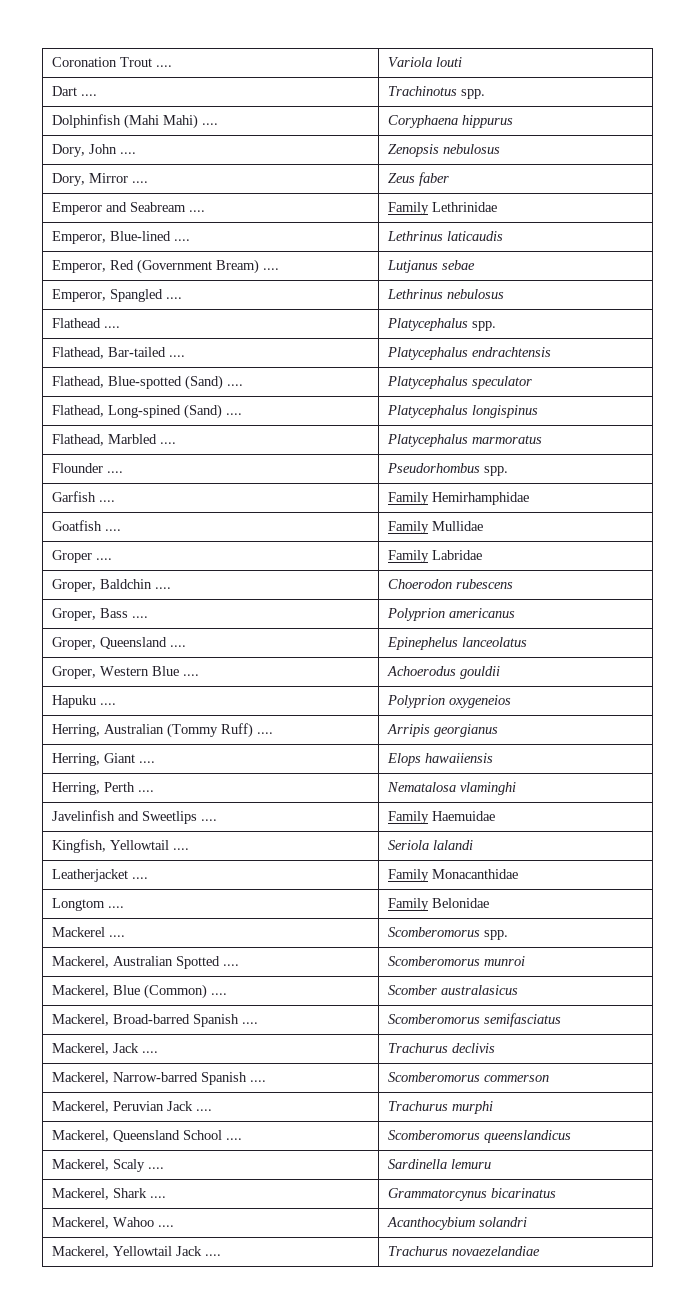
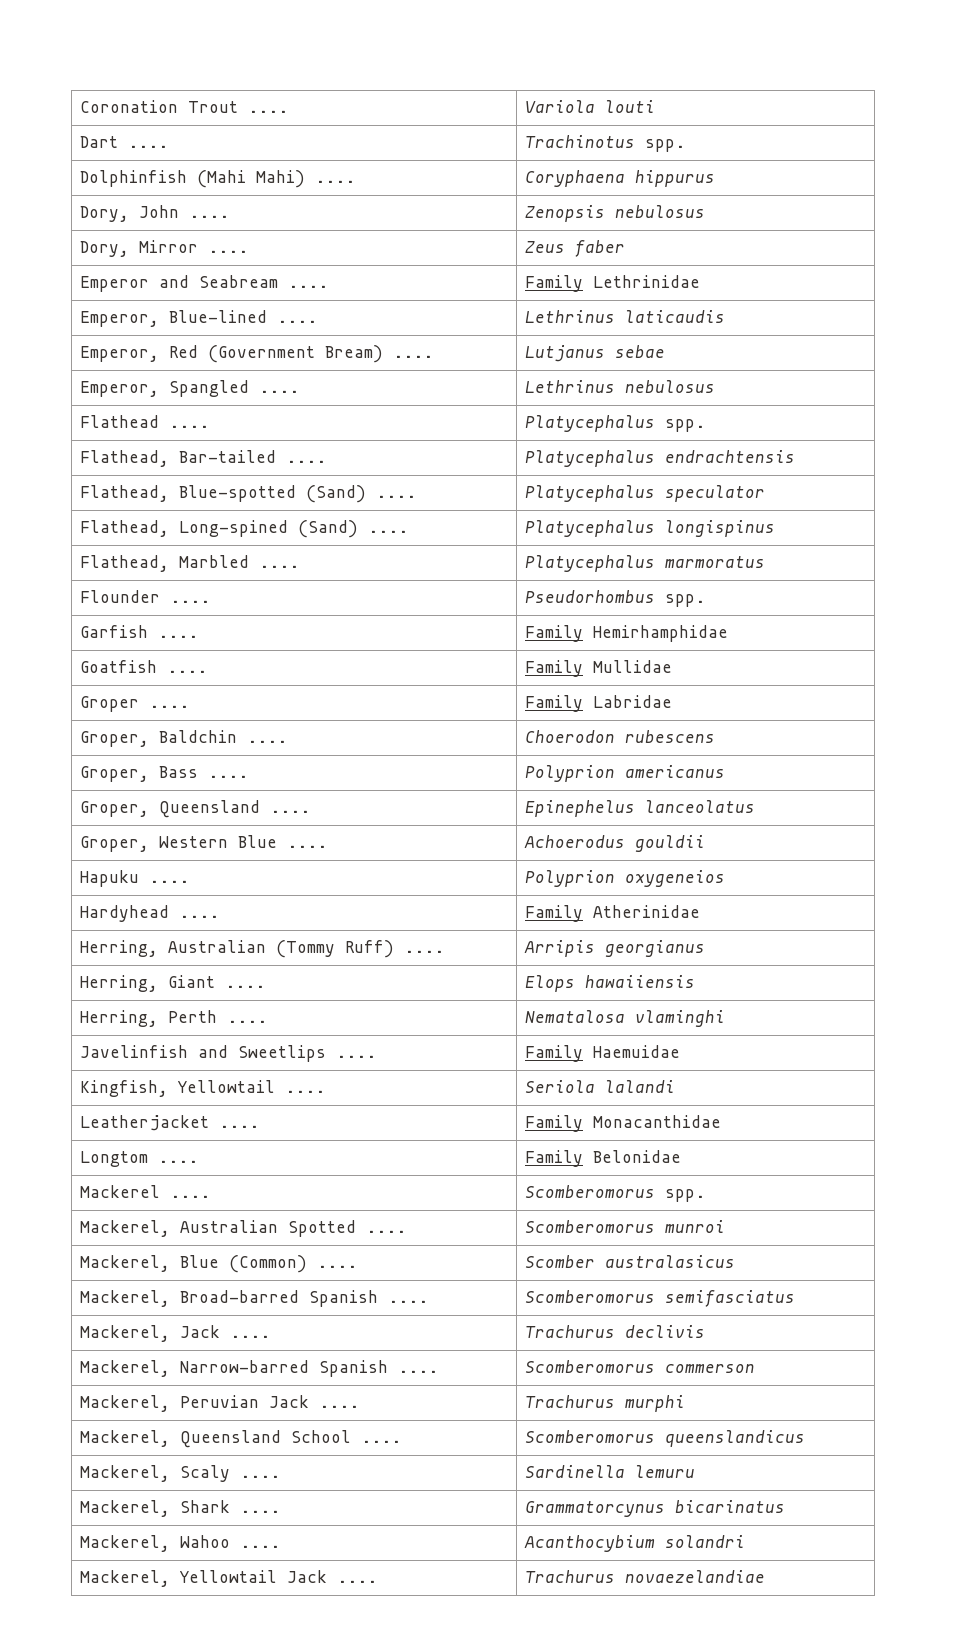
(512, 701) none -> [79,905,219,922] [524,905,700,922] // Hardyhead .... | Family Atherinidae

